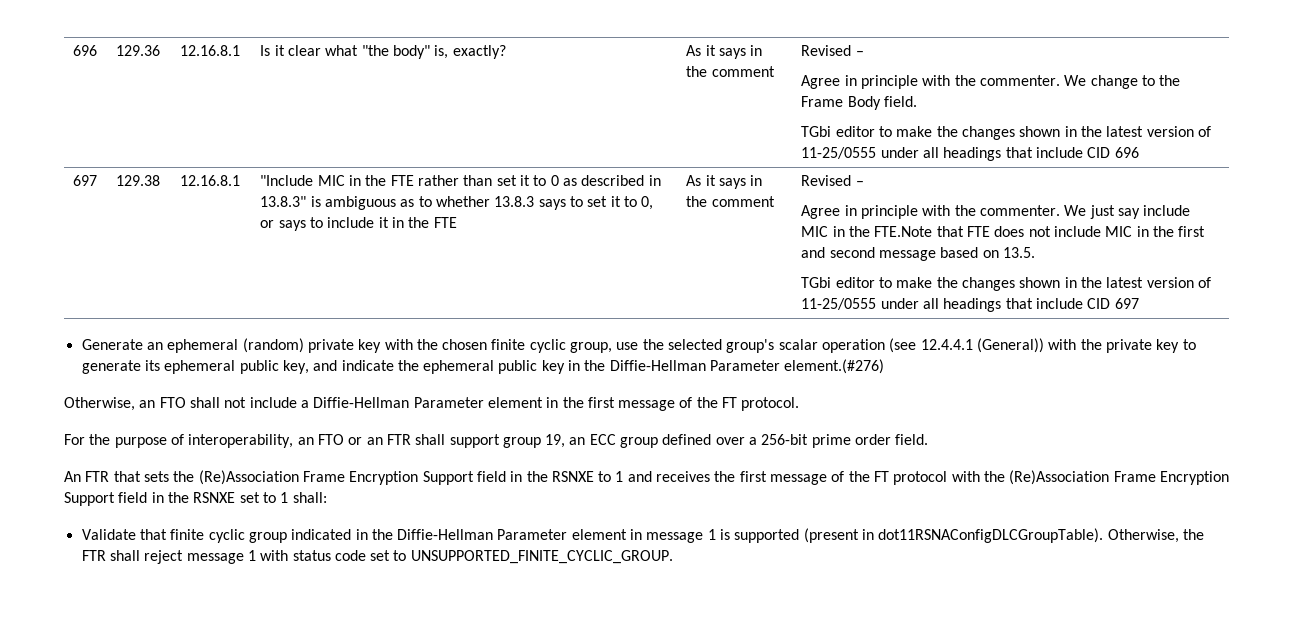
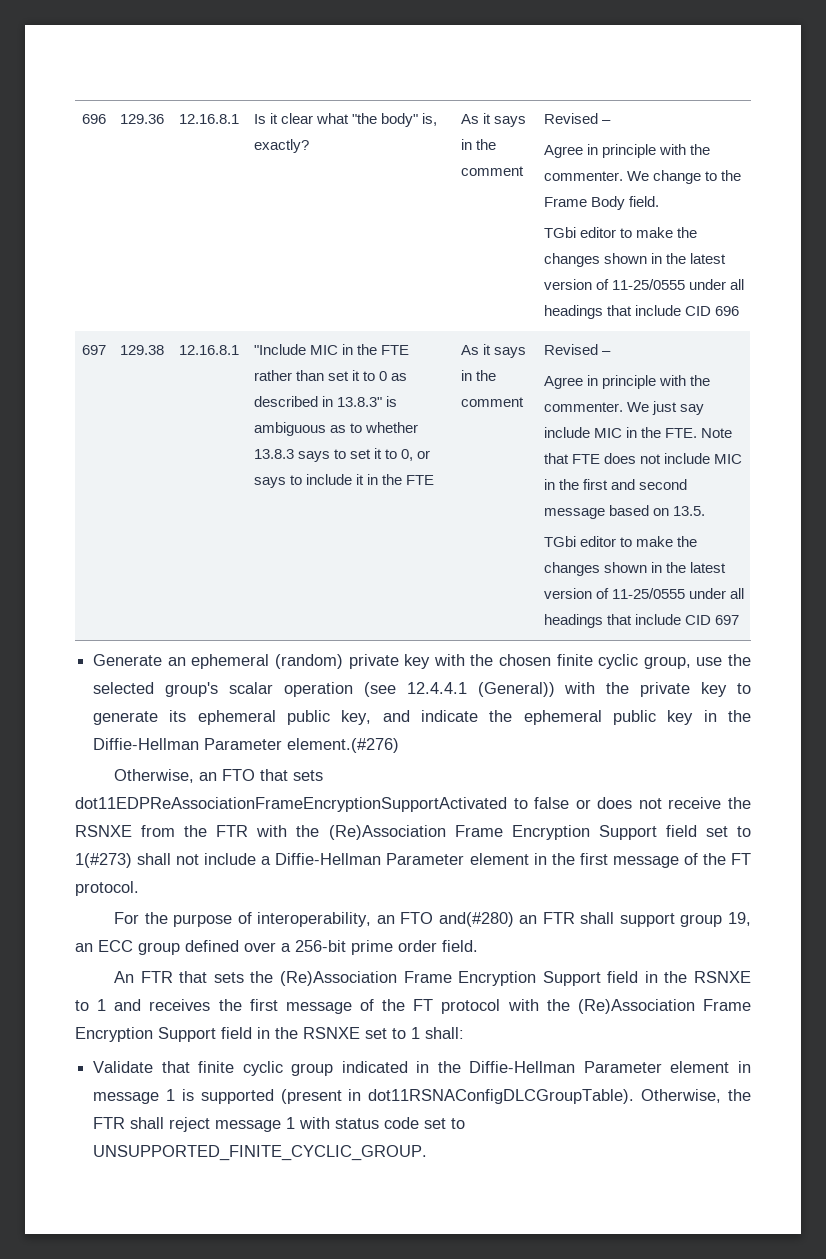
[874,226,933,237] FTE.Note -> [665,428,733,438] FTE. Note
(186, 402) none -> [260,769,324,781] [75,797,751,812] [75,825,752,840] [75,853,132,868] that sets dot11EDPReAssociationFrameEncryptionSupportActivated to false or does not receive the RSNXE from the FTR with the (Re)Association Frame Encryption Support field set to 1(#273)
[348,437,363,445] or -> [438,912,514,927] and(#280)

